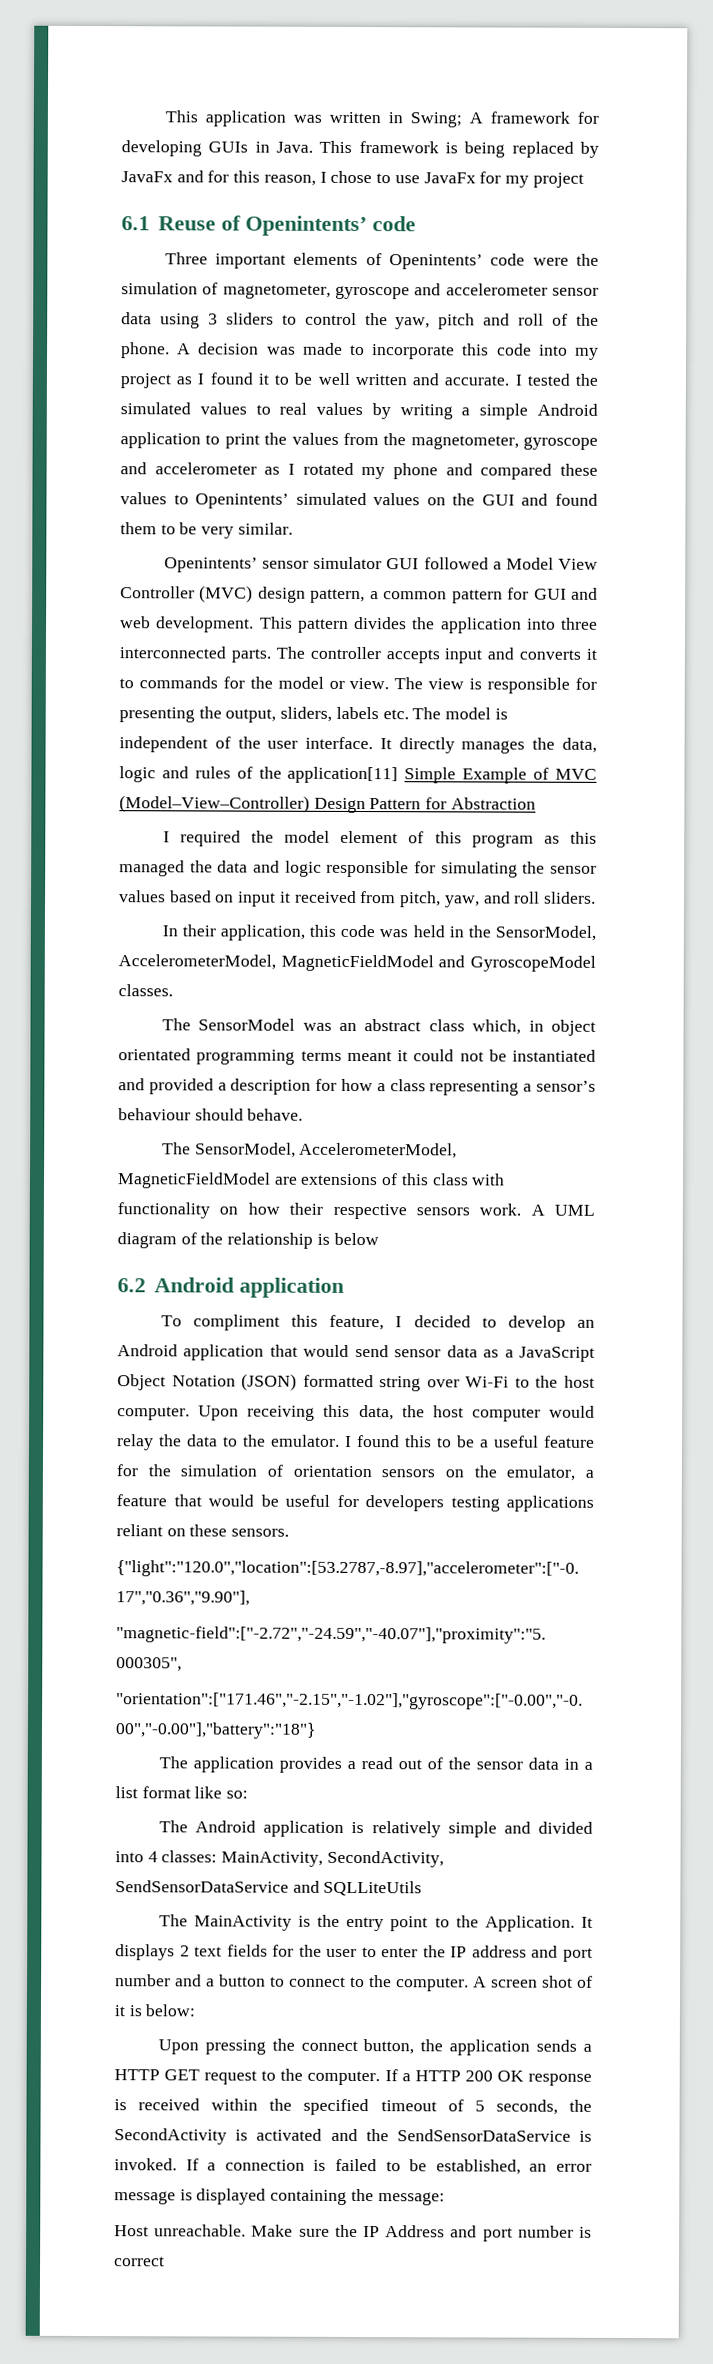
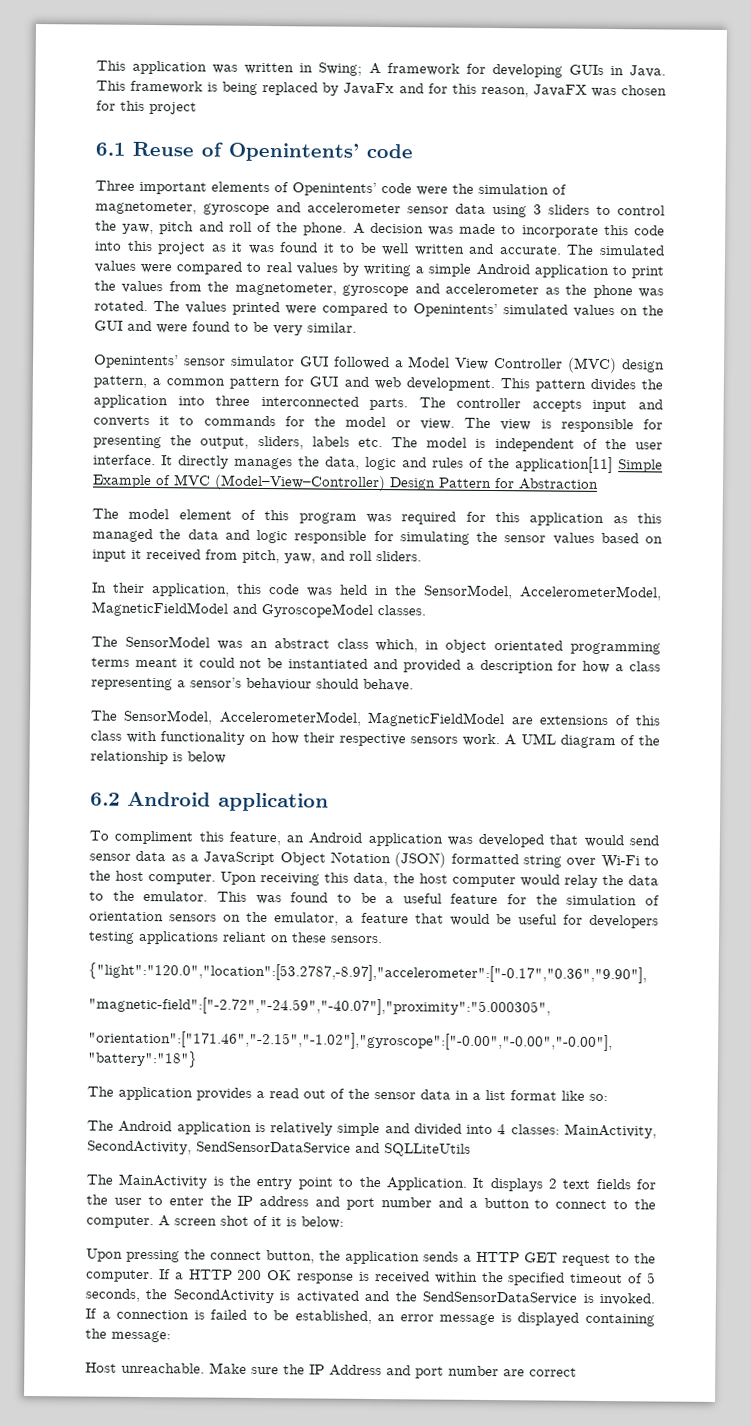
[319,170,529,188] I chose to use JavaFx for my -> [532,84,668,98] [96,100,145,111] JavaFX was chosen for this
[574,347,599,360] my -> [127,240,153,252] this
[197,373,205,385] I -> [232,242,275,255] it was
[514,373,598,386] [120,402,247,415] I tested the simulated values -> [567,244,666,256] [94,260,243,275] The simulated values were compared
[288,462,598,480] [120,492,167,505] I rotated my phone and compared these values -> [565,284,664,299] [94,300,388,317] the phone was rotated. The values printed were compared
[555,493,598,506] [120,522,157,535] found them -> [156,321,230,334] were found
[162,830,275,847] I required the -> [92,508,119,519] The
(534, 841) none -> [366,511,605,526] was required for this application
[395,1315,566,1332] I decided to develop -> (281, 838) none
(265, 1352) none -> [446,833,545,848] was developed
[345,1435,432,1448] I found this -> [216,891,329,905] This was found
[578,2226,592,2238] is -> [503,1369,525,1377] are

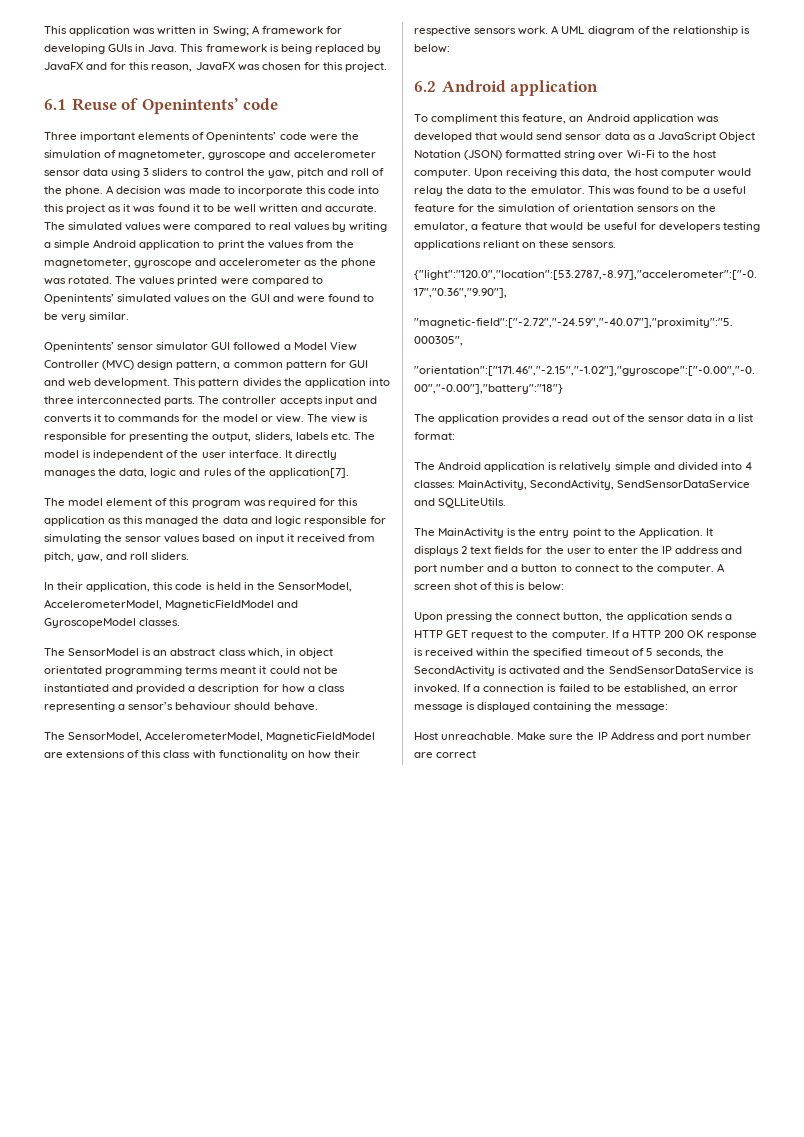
[343,82,395,96] JavaFx -> [44,62,83,71] JavaFX
[149,102,197,115] project -> [345,62,388,72] project.
[515,456,663,474] [92,474,599,492] application[11] Simple Example of MVC (Model–View–Controller) Design Pattern for Abstraction -> [268,468,349,478] application[7].
[307,587,333,597] was -> [205,582,215,590] is
[216,640,243,650] was -> [142,648,152,656] is
[187,751,226,764] below -> [414,44,450,53] below:
[510,1090,608,1102] format like so: -> [414,432,455,440] format:
[384,1143,471,1157] SQLLiteUtils -> [438,498,507,508] SQLLiteUtils.
[271,1217,282,1227] it -> [494,582,515,590] this

